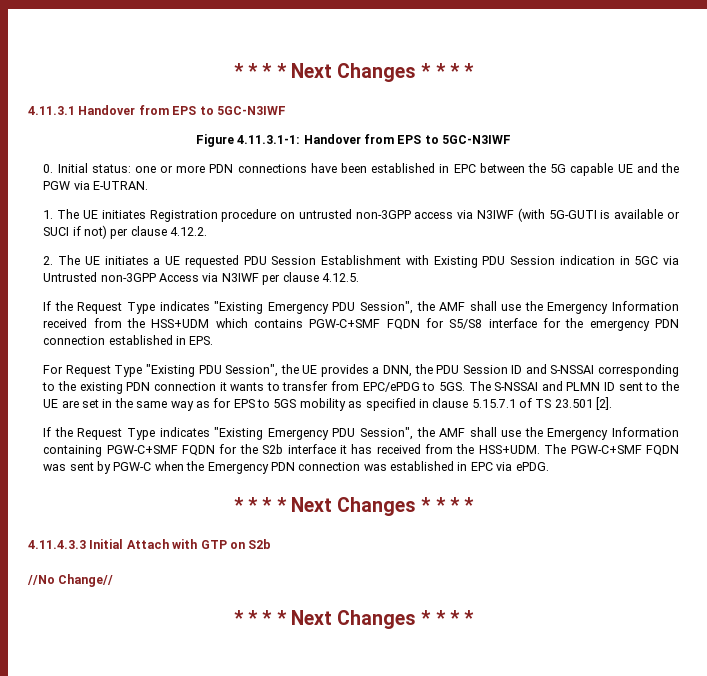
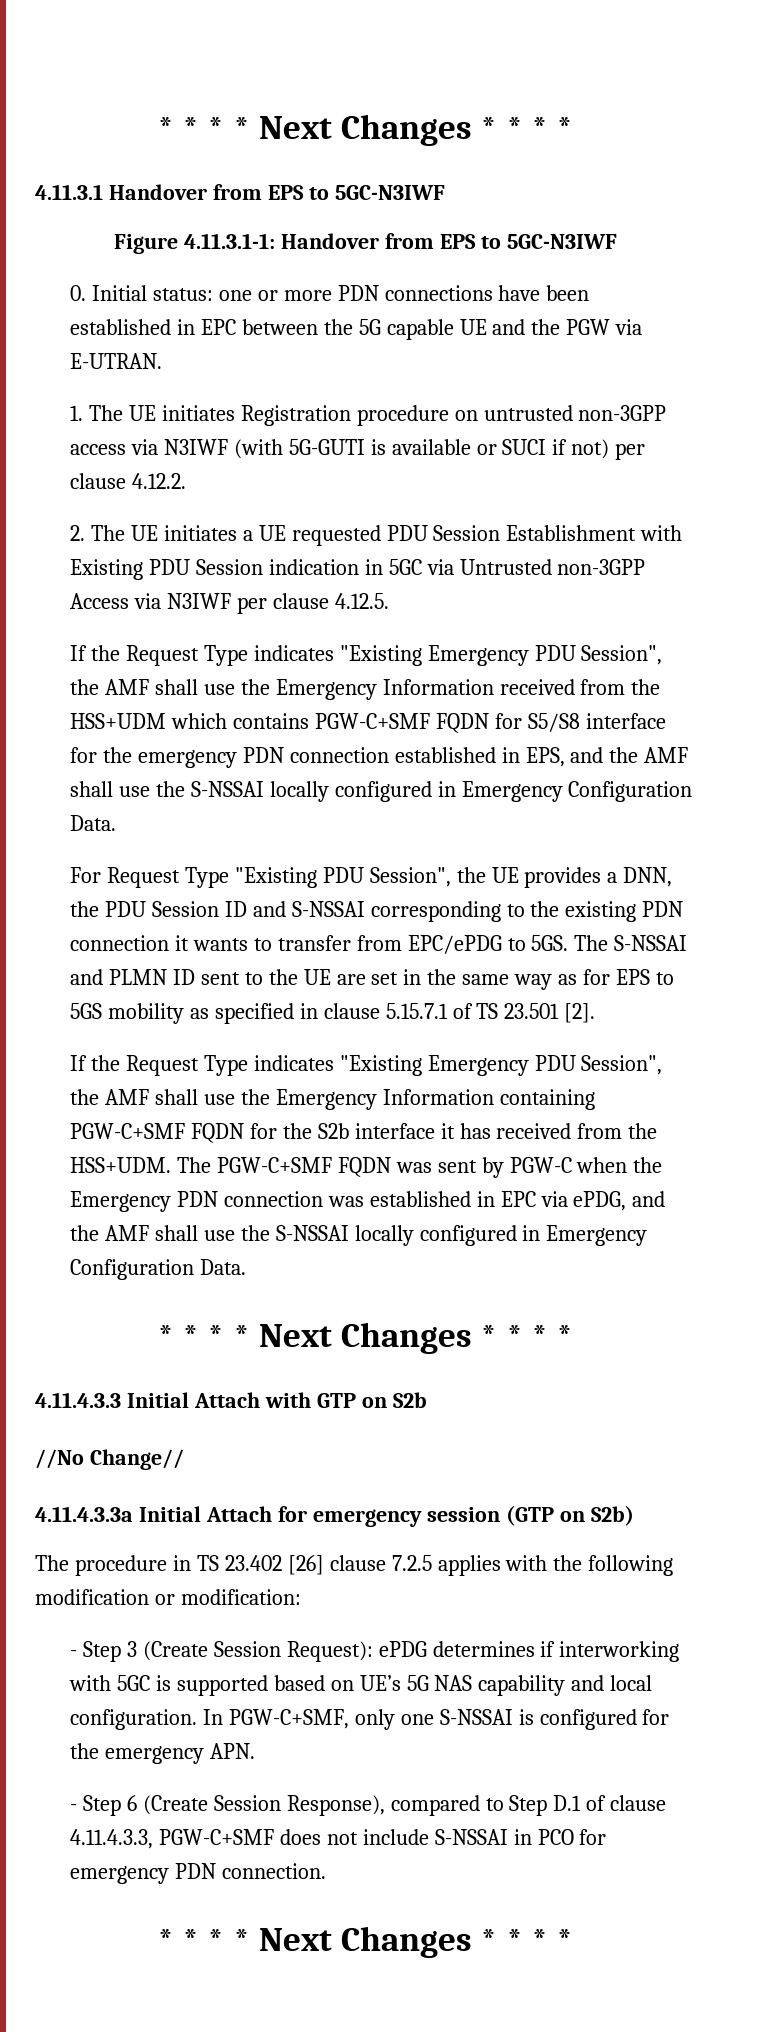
[189,336,214,345] EPS. -> [525,747,689,767] [69,781,693,802] [69,815,116,831] EPS, and the AMF shall use the S-NSSAI locally configured in Emergency Configuration Data.
[515,462,549,471] ePDG. -> [573,1191,666,1211] [69,1225,648,1246] [69,1259,246,1280] ePDG, and the AMF shall use the S-NSSAI locally configured in Emergency Configuration Data.
(114, 580) none -> [35,1505,634,1527] [35,1555,674,1576] [35,1589,301,1605] [69,1641,680,1662] [68,1675,653,1696] [69,1709,670,1730] [69,1743,255,1764] [69,1795,667,1816] [69,1829,607,1849] [69,1863,326,1884] // 4.11.4.3.3a Initial Attach for emergency session (GTP on S2b) // The procedure in TS 23.402 [26] clause 7.2.5 applies with the following modification or modification: // - Step 3 (Create Session Request): ePDG determines if interworking with 5GC is supported based on UE’s 5G NAS capability and local configuration. In PGW-C+SMF, only one S-NSSAI is configured for the emergency APN. // - Step 6 (Create Session Response), compared to Step D.1 of clause 4.11.4.3.3, PGW-C+SMF does not include S-NSSAI in PCO for emergency PDN connection.

